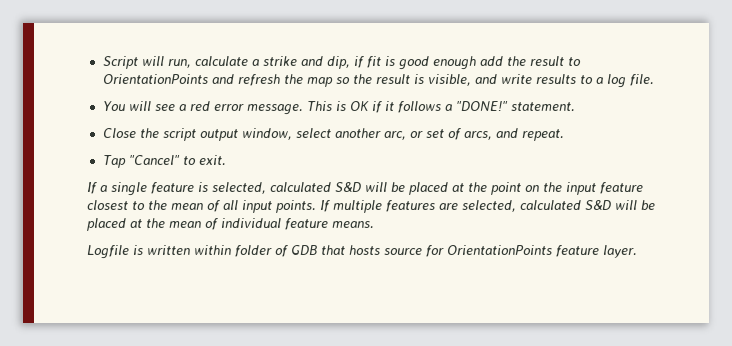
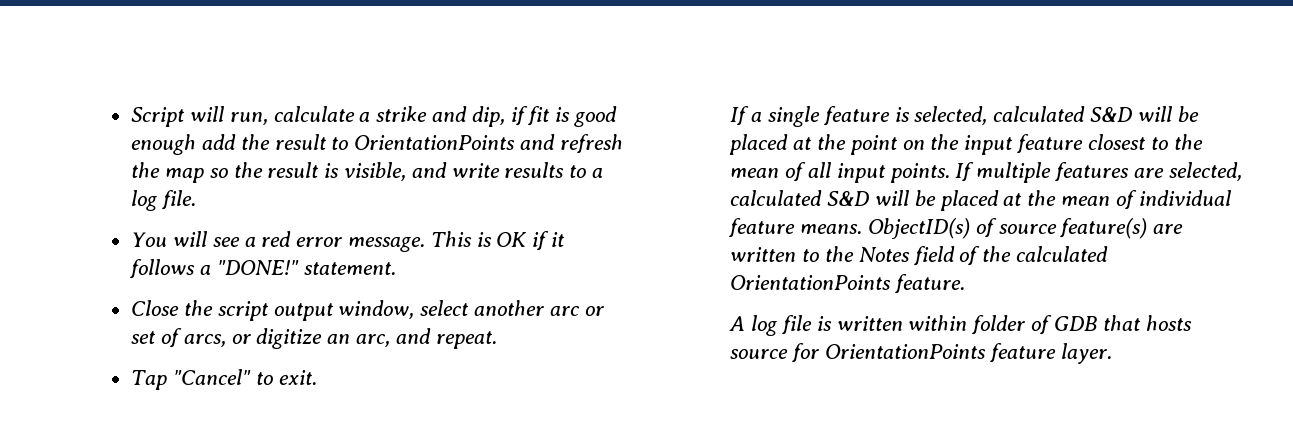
[383,131,406,140] arc, -> [549,306,580,316] arc
(492, 135) none -> [231,328,390,349] or digitize an arc,
[87,245,130,259] // Logfile -> [868,218,1184,239] [730,246,1109,266] [730,274,966,294] [729,315,813,336] ObjectID(s) of source feature(s) are written to the Notes field of the calculated OrientationPoints feature. // A log file

